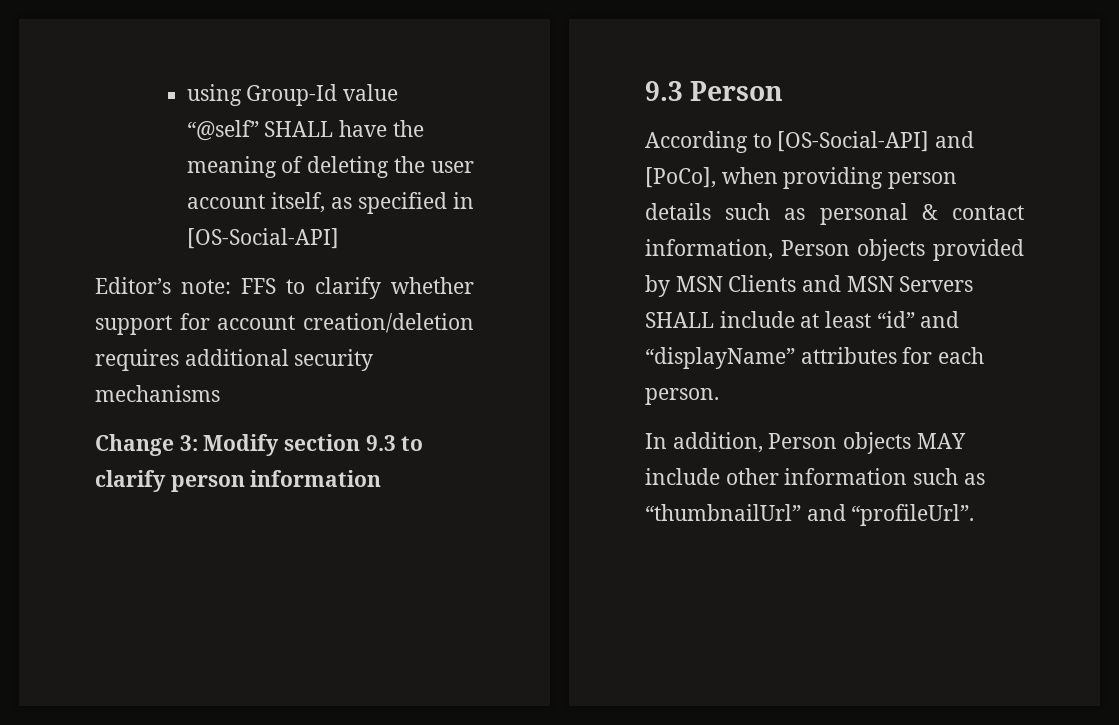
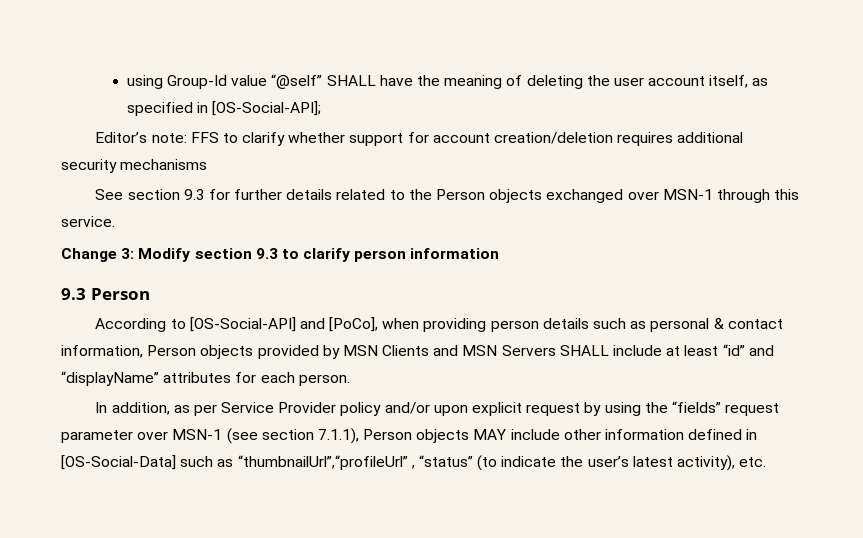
[186,228,339,249] [OS-Social-API] -> [212,101,322,116] [OS-Social-API];
(220, 393) none -> [95,189,800,203] [61,216,115,227] // See section 9.3 for further details related to the Person objects exchanged over MSN-1 through this service.
(763, 442) none -> [173,401,780,416] [61,428,359,444] as per Service Provider policy and/or upon explicit request by using the “fields” request parameter over MSN-1 (see section 7.1.1),
[913,468,985,485] [645,504,975,526] such as “thumbnailUrl” and “profileUrl”. -> [688,429,758,440] [61,455,767,471] defined in [OS-Social-Data] such as “thumbnailUrl”,“profileUrl” , “status” (to indicate the user’s latest activity), etc.

